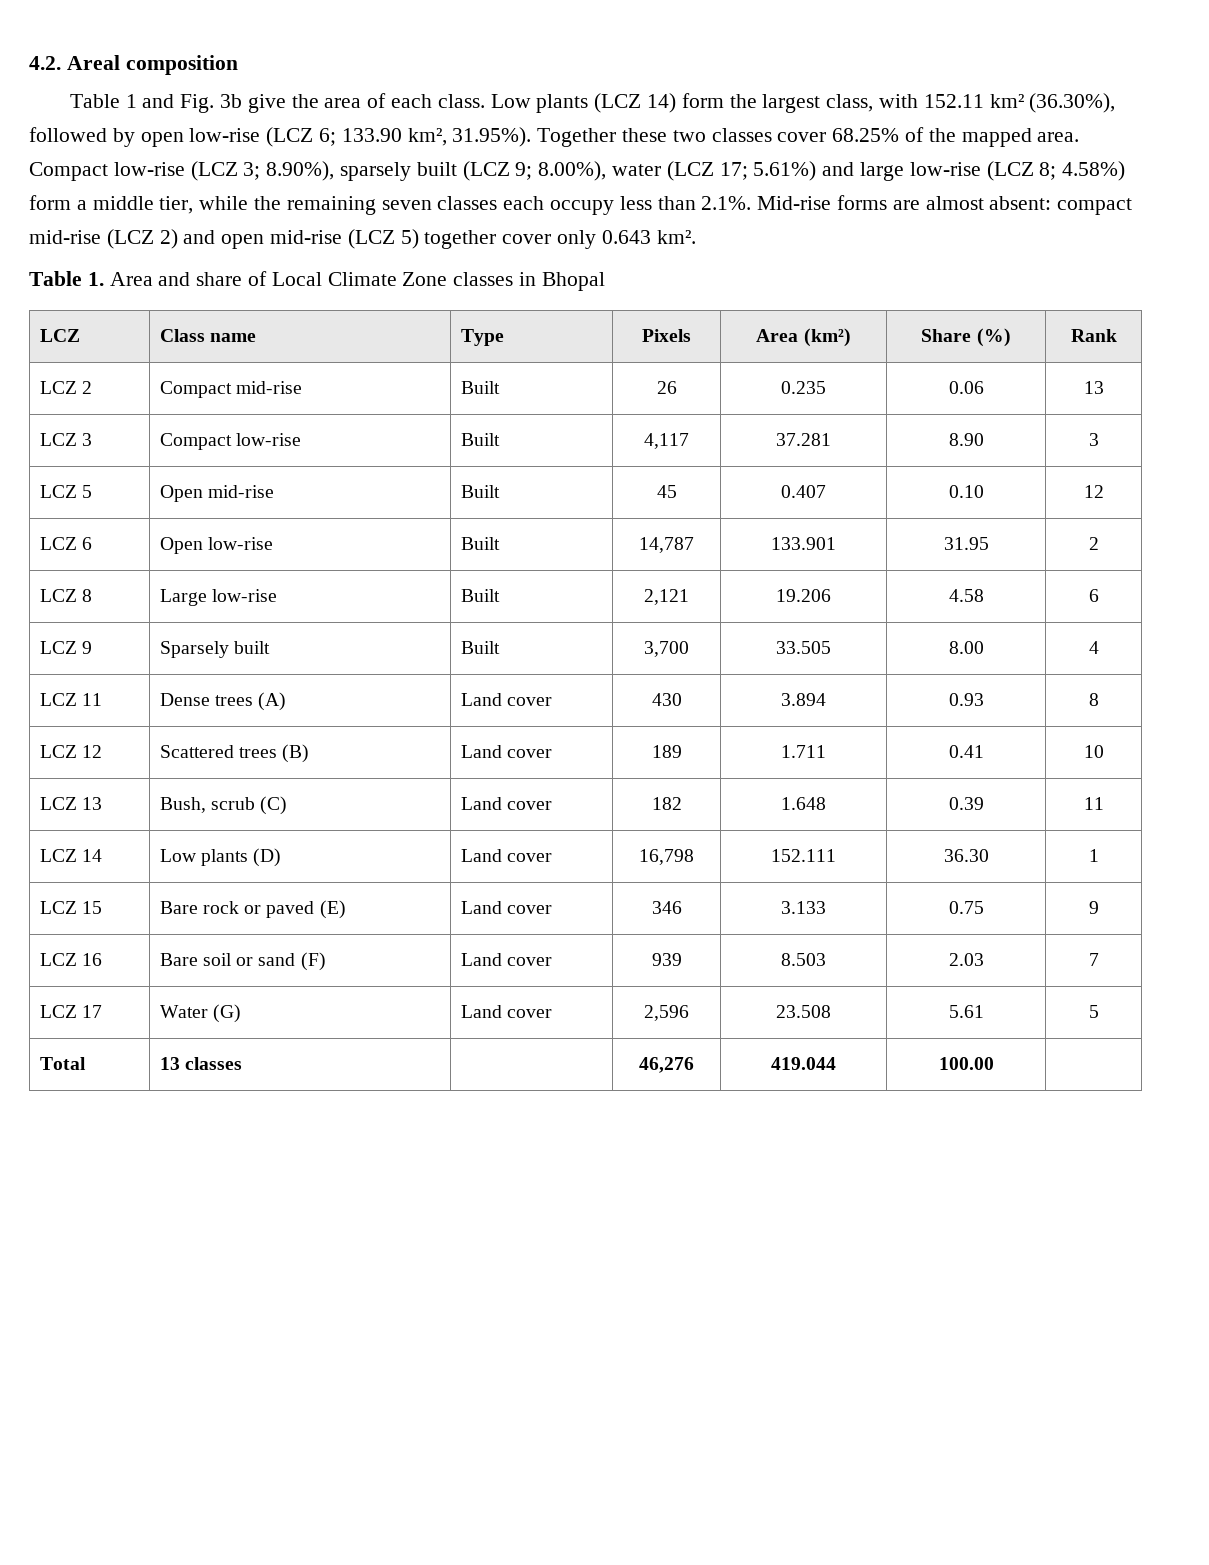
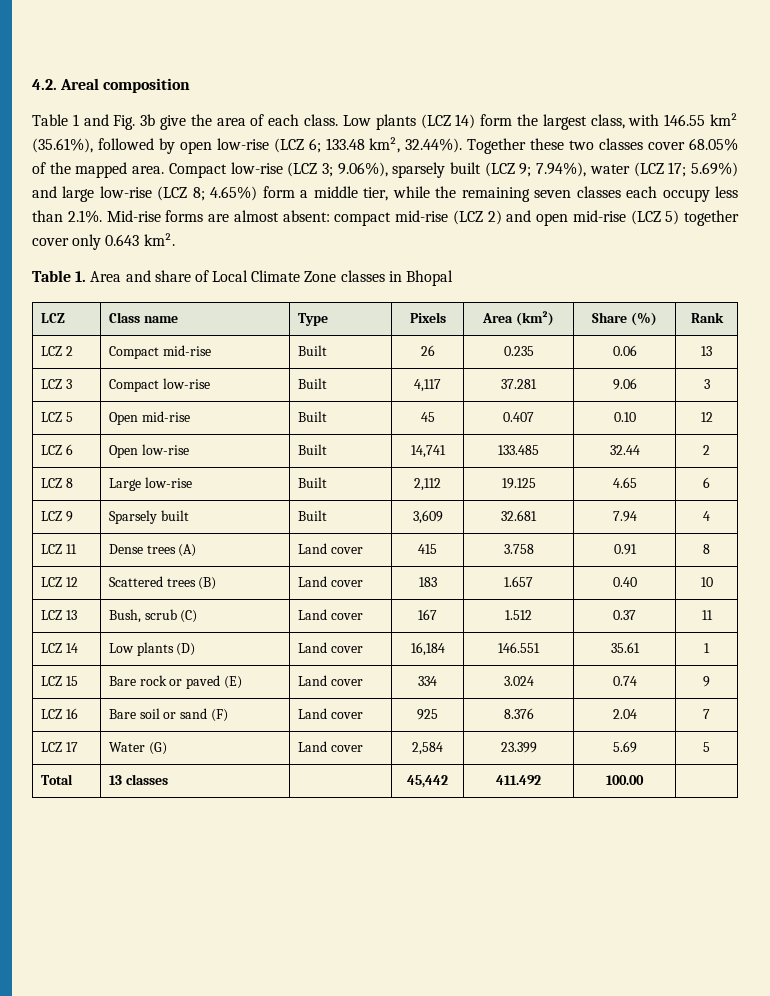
[923,93,1116,113] 152.11 km² (36.30%), -> [664,113,738,126] [32,138,93,153] 146.55 km² (35.61%),
[341,127,532,147] 133.90 km², 31.95%). -> [325,137,463,153] 133.48 km², 32.44%).
[832,128,900,142] 68.25% -> [688,138,738,151] 68.05%
[266,161,335,181] 8.90%), -> [337,162,388,177] 9.06%),
[538,161,607,181] 8.00%), -> [536,162,587,177] 7.94%),
[753,161,817,181] 5.61%) -> [691,162,738,177] 5.69%)
[1062,161,1126,181] 4.58%) -> [210,186,258,201] 4.65%)
[948,433,984,446] 8.90 -> [612,378,637,390] 9.06
[639,537,694,553] [771,537,836,550] [943,537,989,550] 14,787 | 133.901 | 31.95 -> [410,445,446,458] [498,445,539,455] [609,445,640,455] 14,741 | 133.485 | 32.44
[644,589,689,605] [776,589,831,602] [948,589,984,602] 2,121 | 19.206 | 4.58 -> [414,478,441,491] [501,478,536,489] [612,477,637,488] 2,112 | 19.125 | 4.65
[644,641,689,657] [776,641,831,654] [948,641,984,654] 3,700 | 33.505 | 8.00 -> [412,510,443,524] [501,510,537,521] [612,511,637,522] 3,609 | 32.681 | 7.94
[651,693,682,706] [781,693,826,706] [948,693,984,706] 430 | 3.894 | 0.93 -> [418,544,437,554] [503,544,534,554] [613,544,637,555] 415 | 3.758 | 0.91
[651,745,682,758] [781,745,826,758] [948,745,984,758] 189 | 1.711 | 0.41 -> [418,577,437,587] [504,576,533,587] [612,577,637,587] 183 | 1.657 | 0.40
[651,797,682,810] [781,797,826,810] [948,797,984,810] 182 | 1.648 | 0.39 -> [418,609,437,620] [505,610,532,620] [613,610,636,620] 167 | 1.512 | 0.37
[639,849,694,865] [771,849,836,862] [943,849,989,862] 16,798 | 152.111 | 36.30 -> [410,642,445,656] [498,642,540,653] [610,642,640,653] 16,184 | 146.551 | 35.61
[651,901,682,914] [781,901,826,914] [948,901,984,914] 346 | 3.133 | 0.75 -> [418,676,437,686] [503,676,534,686] [612,676,637,686] 334 | 3.024 | 0.74
[651,953,682,966] [781,953,826,966] [948,953,984,966] 939 | 8.503 | 2.03 -> [417,709,438,720] [503,708,534,719] [612,709,637,719] 925 | 8.376 | 2.04
[644,1005,689,1021] [776,1005,831,1018] [948,1005,984,1018] 2,596 | 23.508 | 5.61 -> [412,742,443,755] [500,742,537,753] [612,741,637,753] 2,584 | 23.399 | 5.69
[639,1057,694,1073] [771,1057,836,1070] 46,276 | 419.044 -> [407,775,448,788] [496,775,541,785] 45,442 | 411.492

